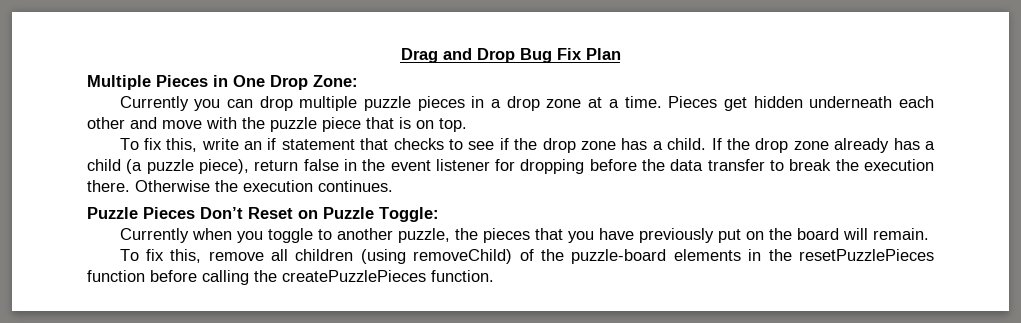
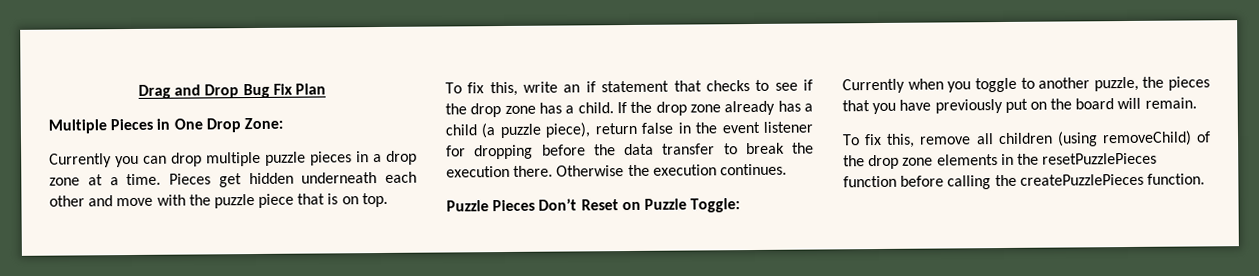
[571,249,667,264] puzzle-board -> [868,154,934,170] drop zone

